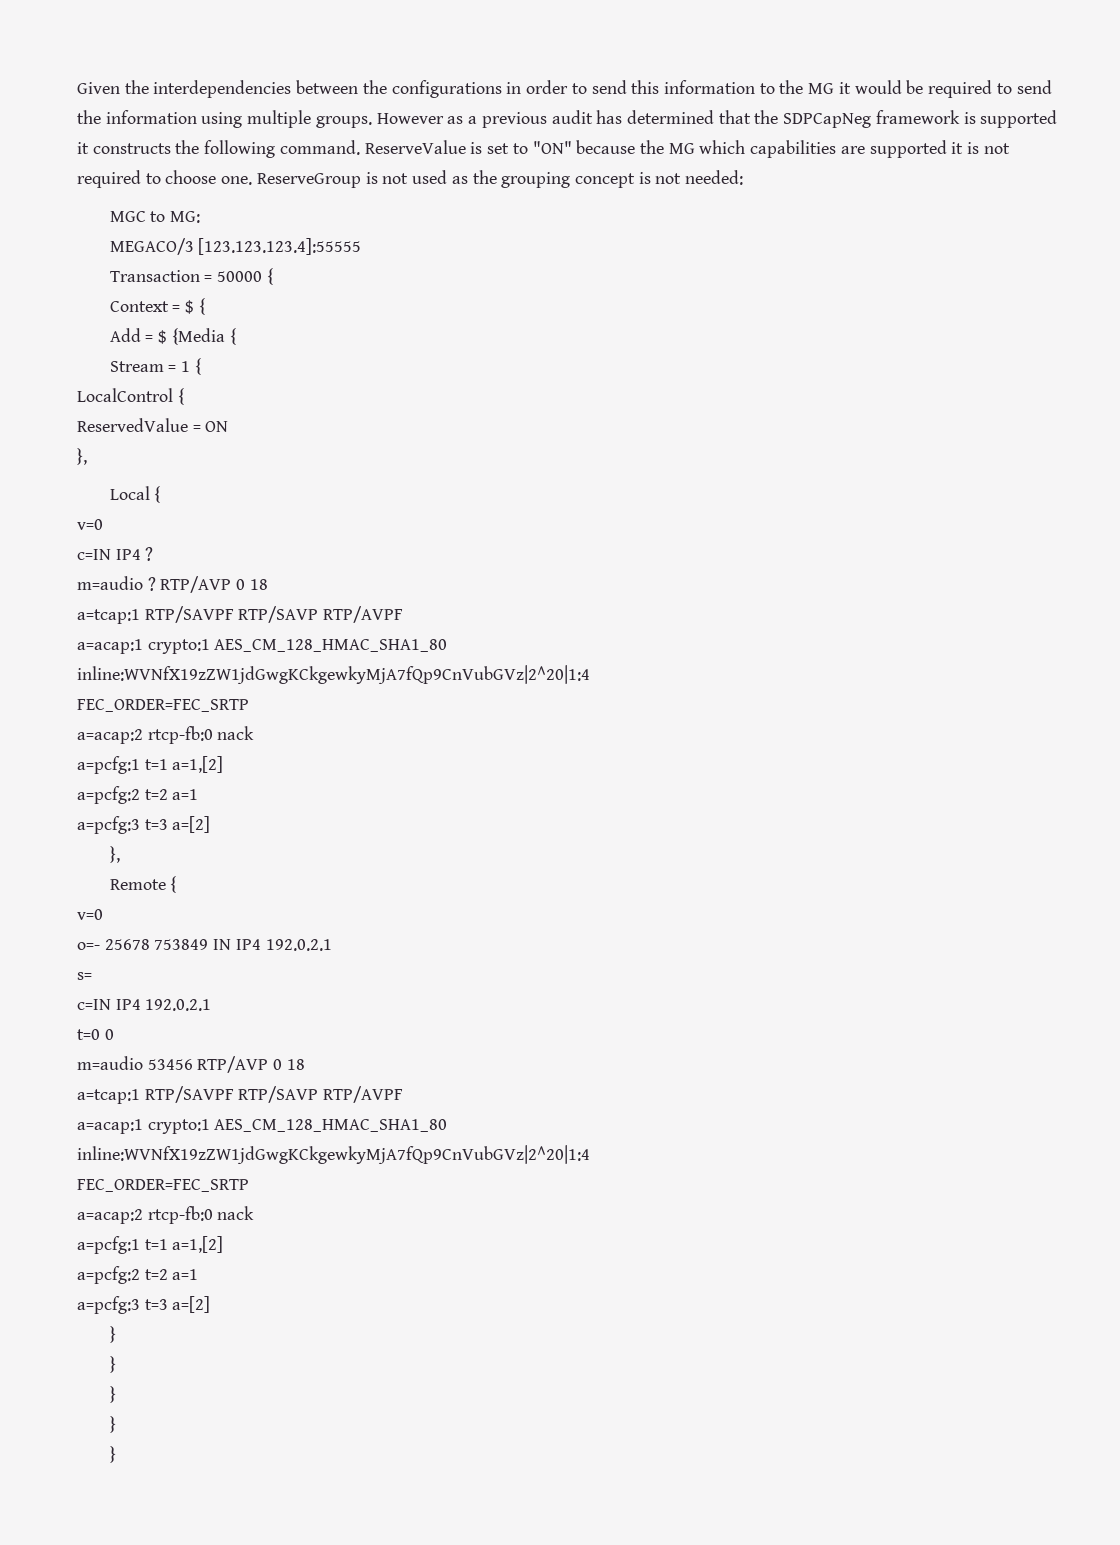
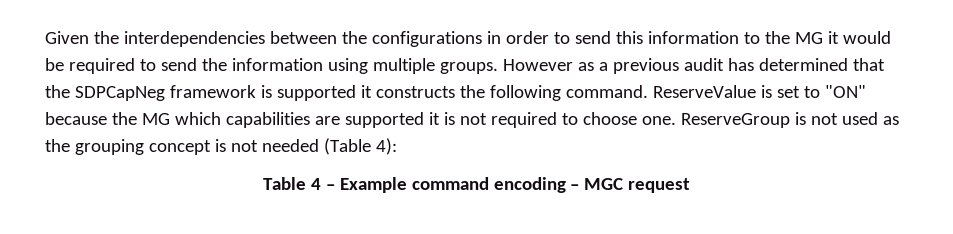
[685,170,744,185] [109,211,201,223] [109,238,362,255] [109,268,273,285] [109,298,205,315] [109,328,236,345] [109,358,201,375] [77,388,184,405] [77,418,229,432] [77,448,87,465] [109,486,161,503] [77,519,103,530] [77,547,154,561] [77,576,268,593] [77,606,404,624] [77,639,448,654] [77,665,590,684] [77,699,249,712] [77,726,255,744] [77,756,224,774] [77,786,199,804] [77,816,211,834] [109,846,120,863] [109,876,177,893] [77,909,103,920] [77,939,332,951] [77,972,92,980] [77,999,212,1011] [77,1029,114,1040] [77,1056,305,1073] [77,1086,404,1104] [77,1119,448,1134] [77,1145,590,1164] [77,1179,249,1192] [77,1206,255,1224] [77,1236,224,1254] [77,1266,199,1284] [77,1296,211,1314] [109,1326,116,1343] [109,1356,116,1373] [109,1386,116,1403] [109,1416,116,1433] [109,1446,116,1463] needed: // MGC to MG: // MEGACO/3 [123.123.123.4]:55555 // Transaction = 50000 { // Context = $ { // Add = $ {Media { // Stream = 1 { // LocalControl { // ReservedValue = ON // }, // Local { // v=0 // c=IN IP4 ? // m=audio ? RTP/AVP 0 18 // a=tcap:1 RTP/SAVPF RTP/SAVP RTP/AVPF // a=acap:1 crypto:1 AES_CM_128_HMAC_SHA1_80 // inline:WVNfX19zZW1jdGwgKCkgewkyMjA7fQp9CnVubGVz|2^20|1:4 // FEC_ORDER=FEC_SRTP // a=acap:2 rtcp-fb:0 nack // a=pcfg:1 t=1 a=1,[2] // a=pcfg:2 t=2 a=1 // a=pcfg:3 t=3 a=[2] // }, // Remote { // v=0 // o=- 25678 753849 IN IP4 192.0.2.1 // s= // c=IN IP4 192.0.2.1 // t=0 0 // m=audio 53456 RTP/AVP 0 18 // a=tcap:1 RTP/SAVPF RTP/SAVP RTP/AVPF // a=acap:1 crypto:1 AES_CM_128_HMAC_SHA1_80 // inline:WVNfX19zZW1jdGwgKCkgewkyMjA7fQp9CnVubGVz|2^20|1:4 // FEC_ORDER=FEC_SRTP // a=acap:2 rtcp-fb:0 nack // a=pcfg:1 t=1 a=1,[2] // a=pcfg:2 t=2 a=1 // a=pcfg:3 t=3 a=[2] // } // } // } // } // } -> [261,138,397,155] [262,177,691,193] needed (Table 4): // Table 4 – Example command encoding – MGC request

